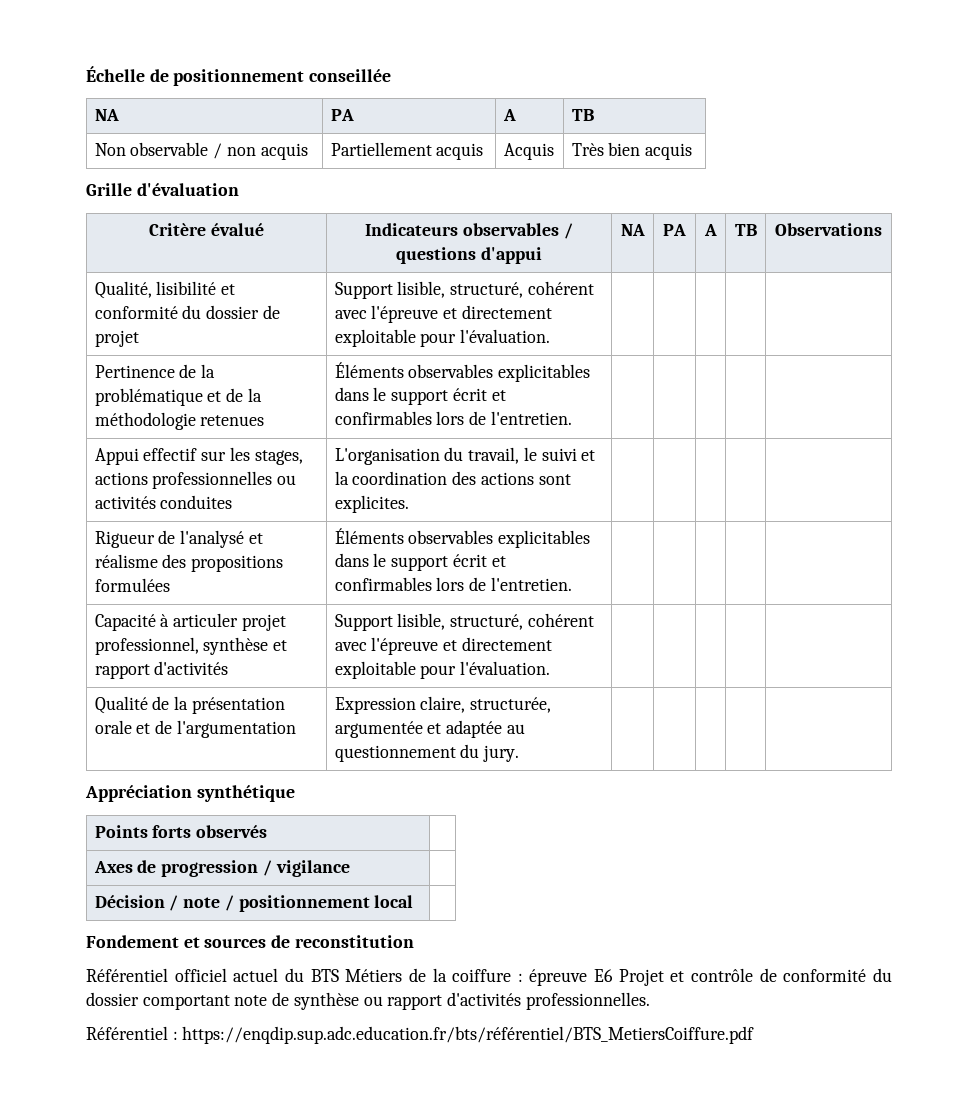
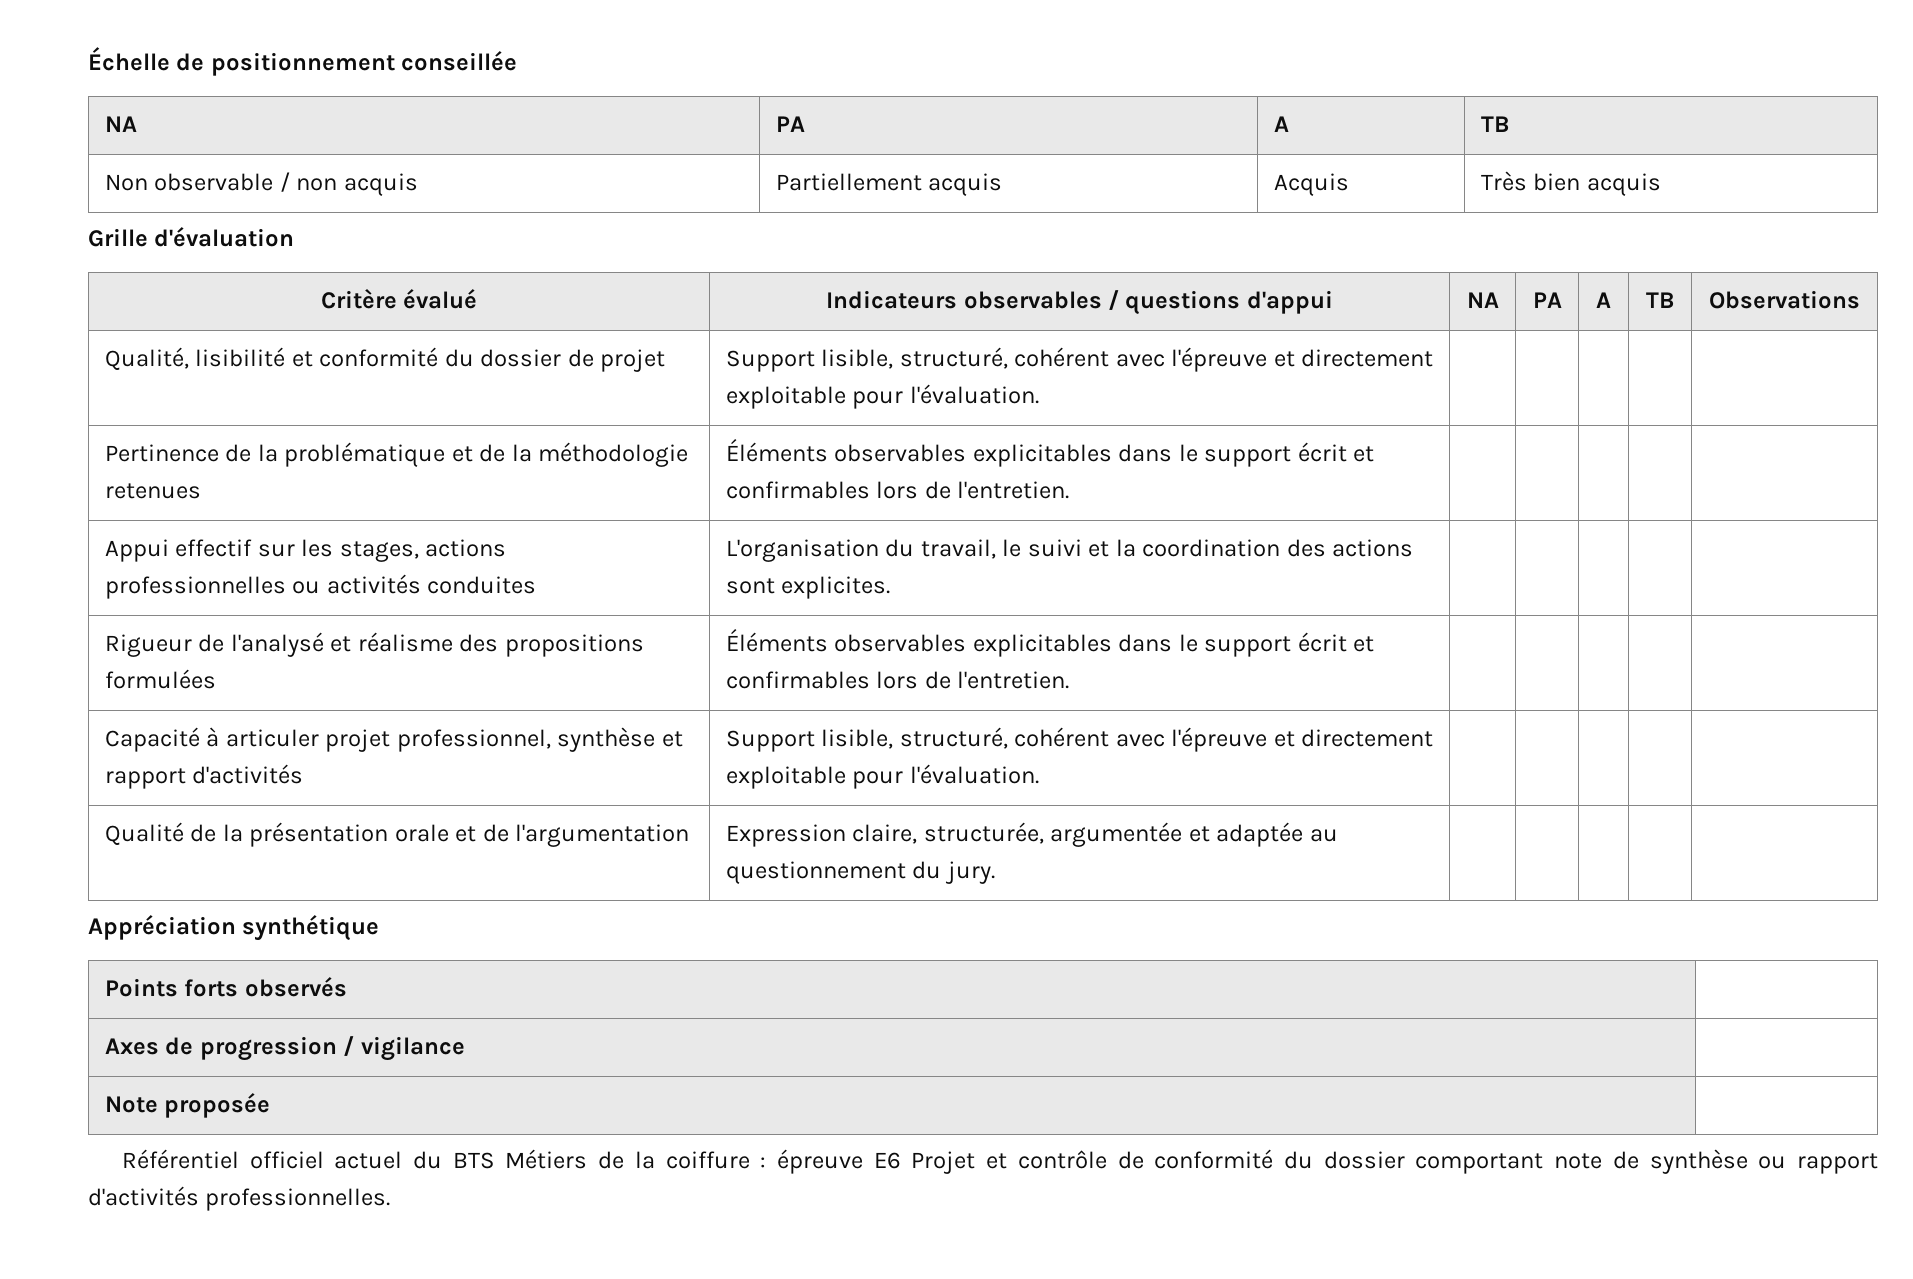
[94,895,414,912] [86,935,414,948] Décision / note / positionnement local | // Fondement et sources de reconstitution -> [104,1093,271,1118] Note proposée |
[86,1026,755,1044] // Référentiel : https://enqdip.sup.adc.education.fr/bts/référentiel/BTS_MetiersCoiffure.pdf -> (391, 1199) none

